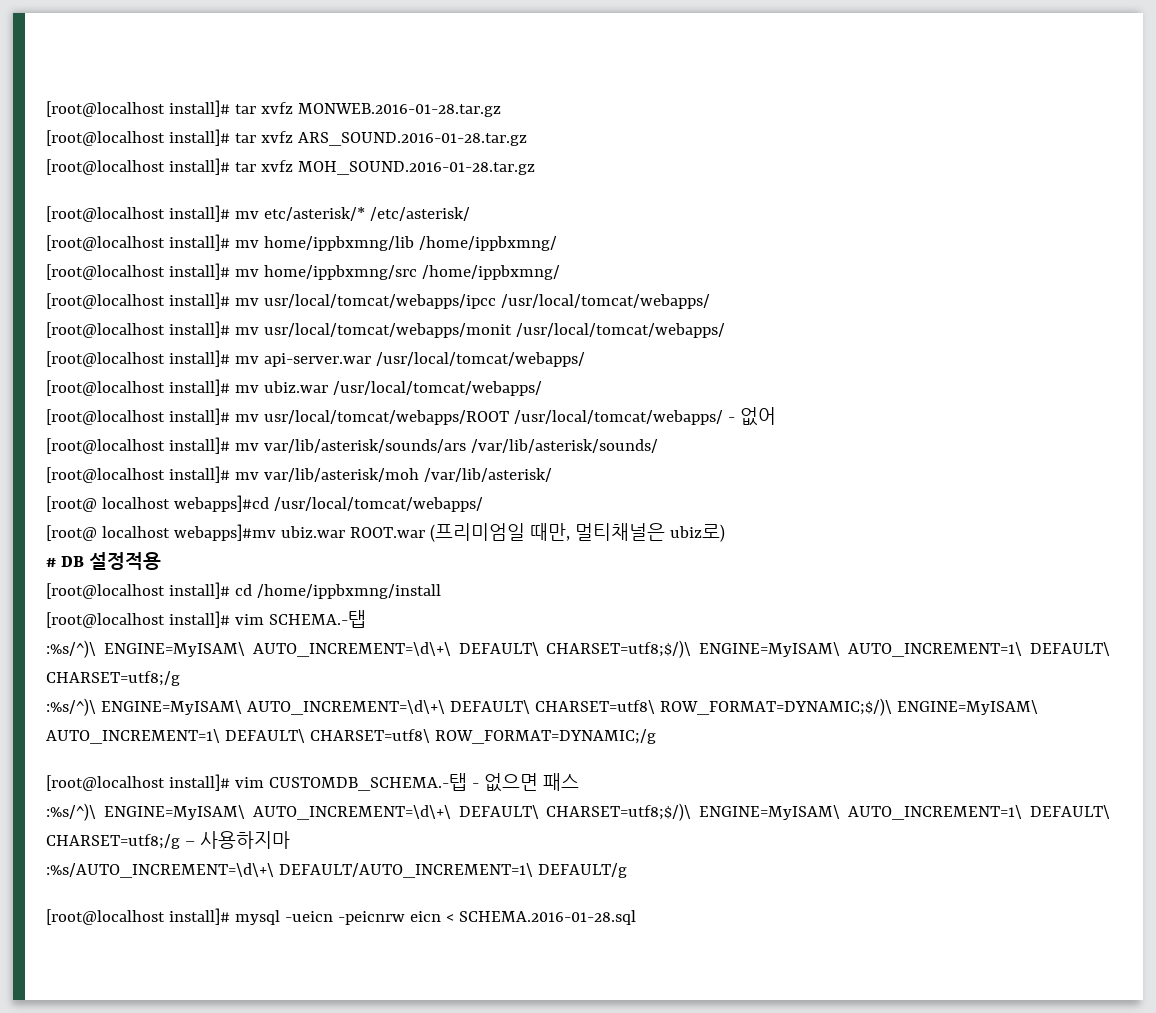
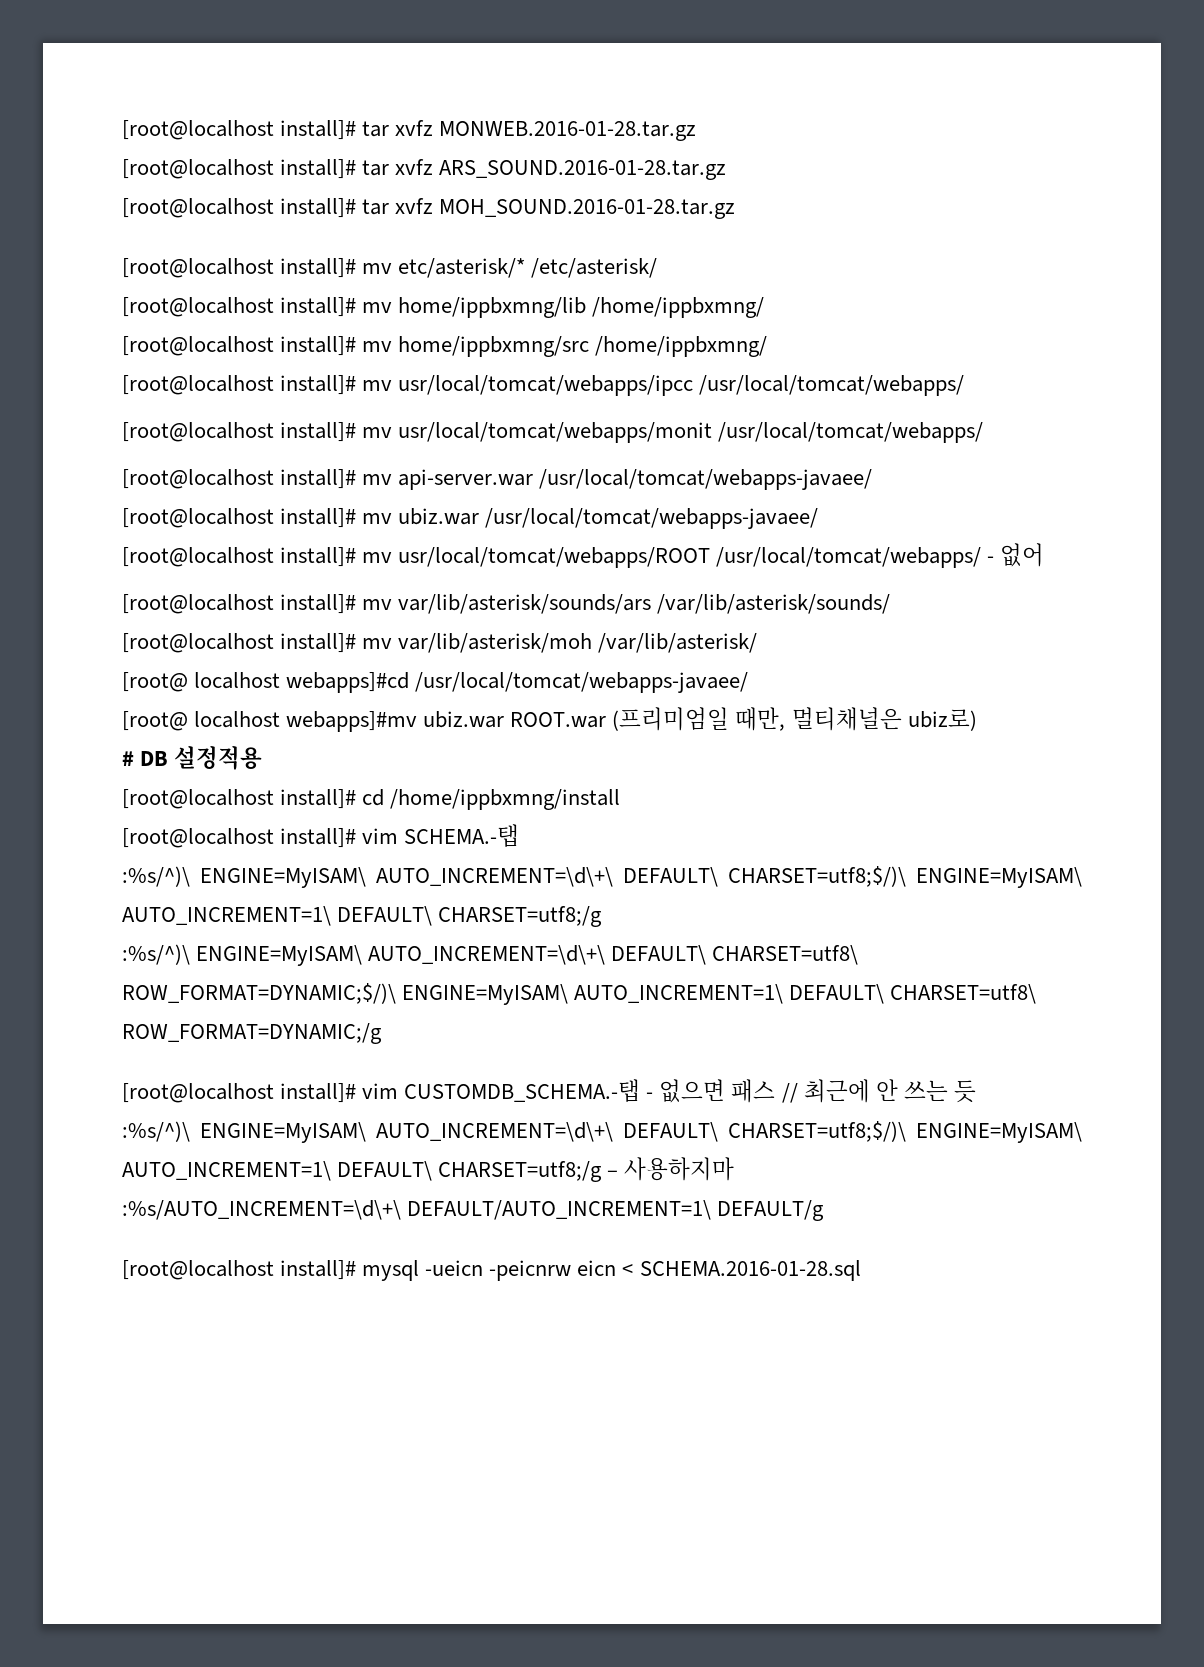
[375,352,585,367] /usr/local/tomcat/webapps/ -> [539,469,873,490] /usr/local/tomcat/webapps-javaee/
[332,381,542,396] /usr/local/tomcat/webapps/ -> [485,508,819,529] /usr/local/tomcat/webapps-javaee/
[273,497,483,512] /usr/local/tomcat/webapps/ -> [415,672,749,693] /usr/local/tomcat/webapps-javaee/
(579, 782) none -> [781,1079,976,1103] // 최근에 안 쓰는 듯

